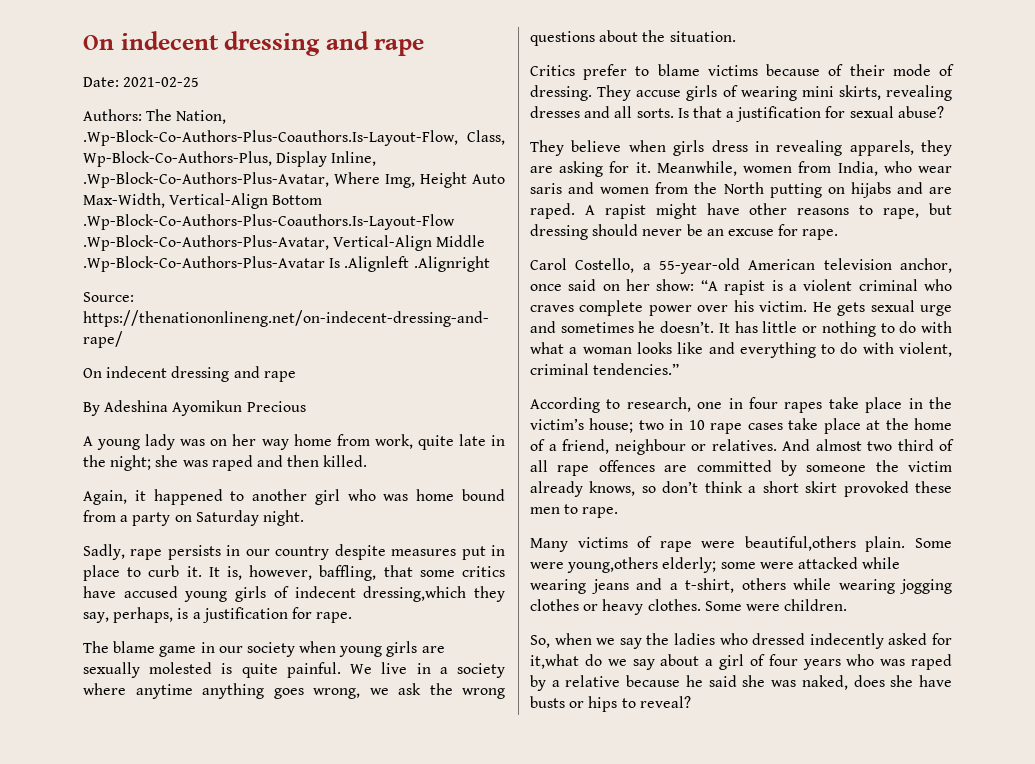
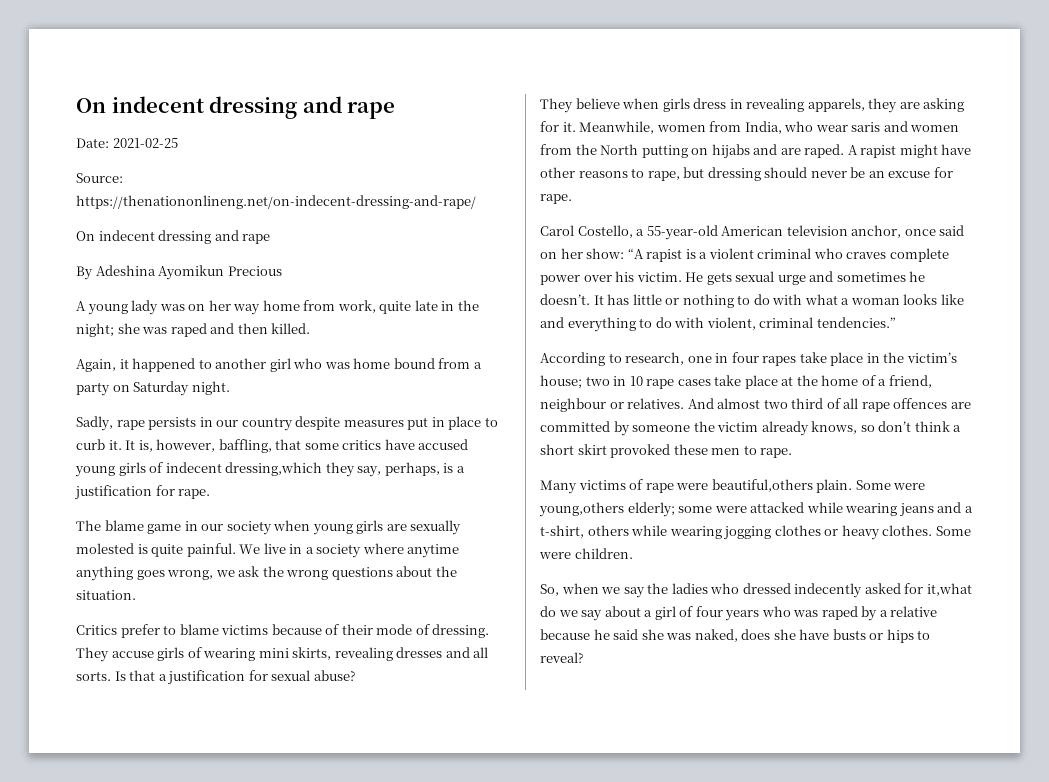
[83,109,227,124] [83,130,505,146] [83,151,377,167] [83,172,505,188] [83,193,323,209] [83,214,455,230] [83,235,486,251] [83,256,490,272] // Authors: The Nation, .Wp-Block-Co-Authors-Plus-Coauthors.Is-Layout-Flow, Class, Wp-Block-Co-Authors-Plus, Display Inline, .Wp-Block-Co-Authors-Plus-Avatar, Where Img, Height Auto Max-Width, Vertical-Align Bottom .Wp-Block-Co-Authors-Plus-Coauthors.Is-Layout-Flow .Wp-Block-Co-Authors-Plus-Avatar, Vertical-Align Middle .Wp-Block-Co-Authors-Plus-Avatar Is .Alignleft .Alignright -> (178, 143) none

